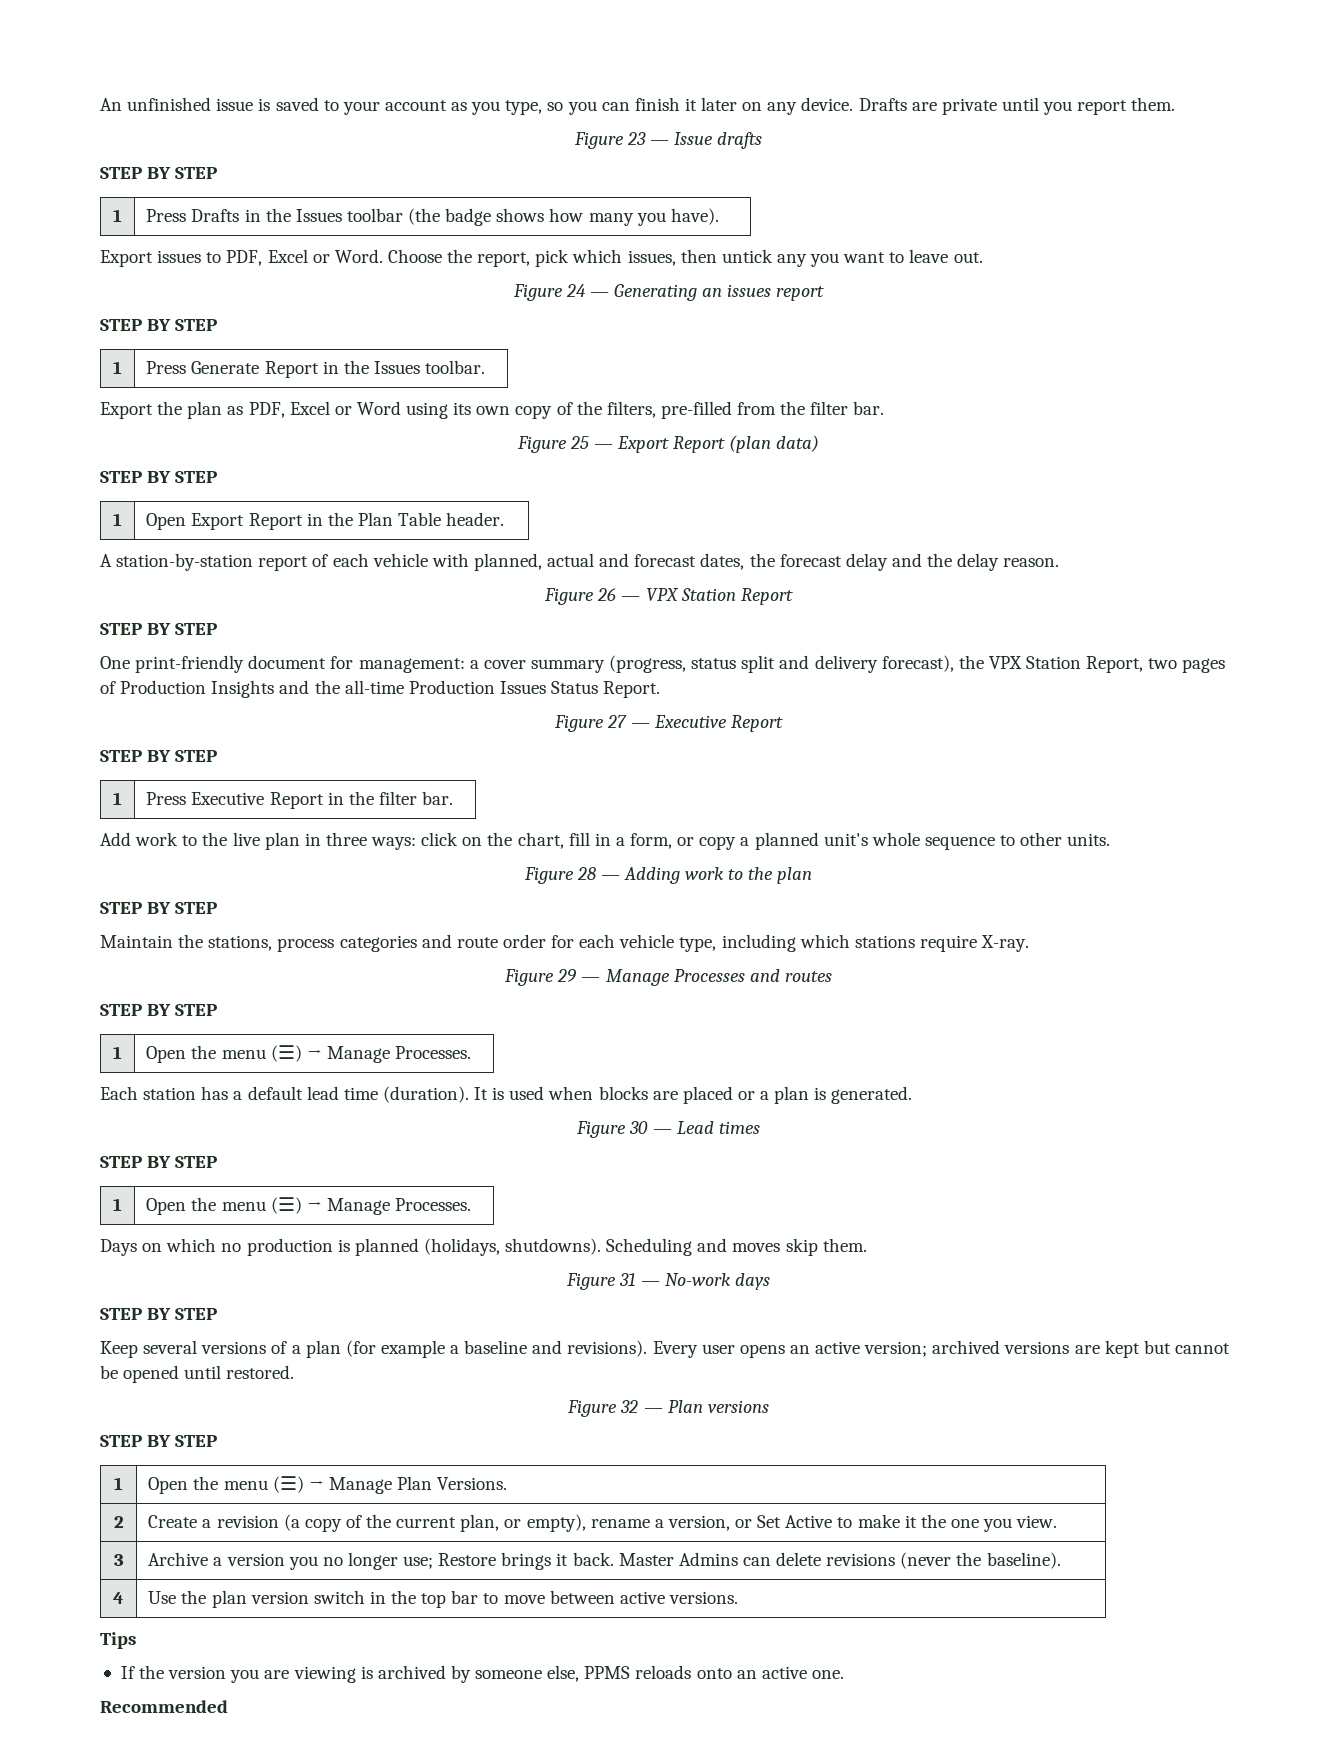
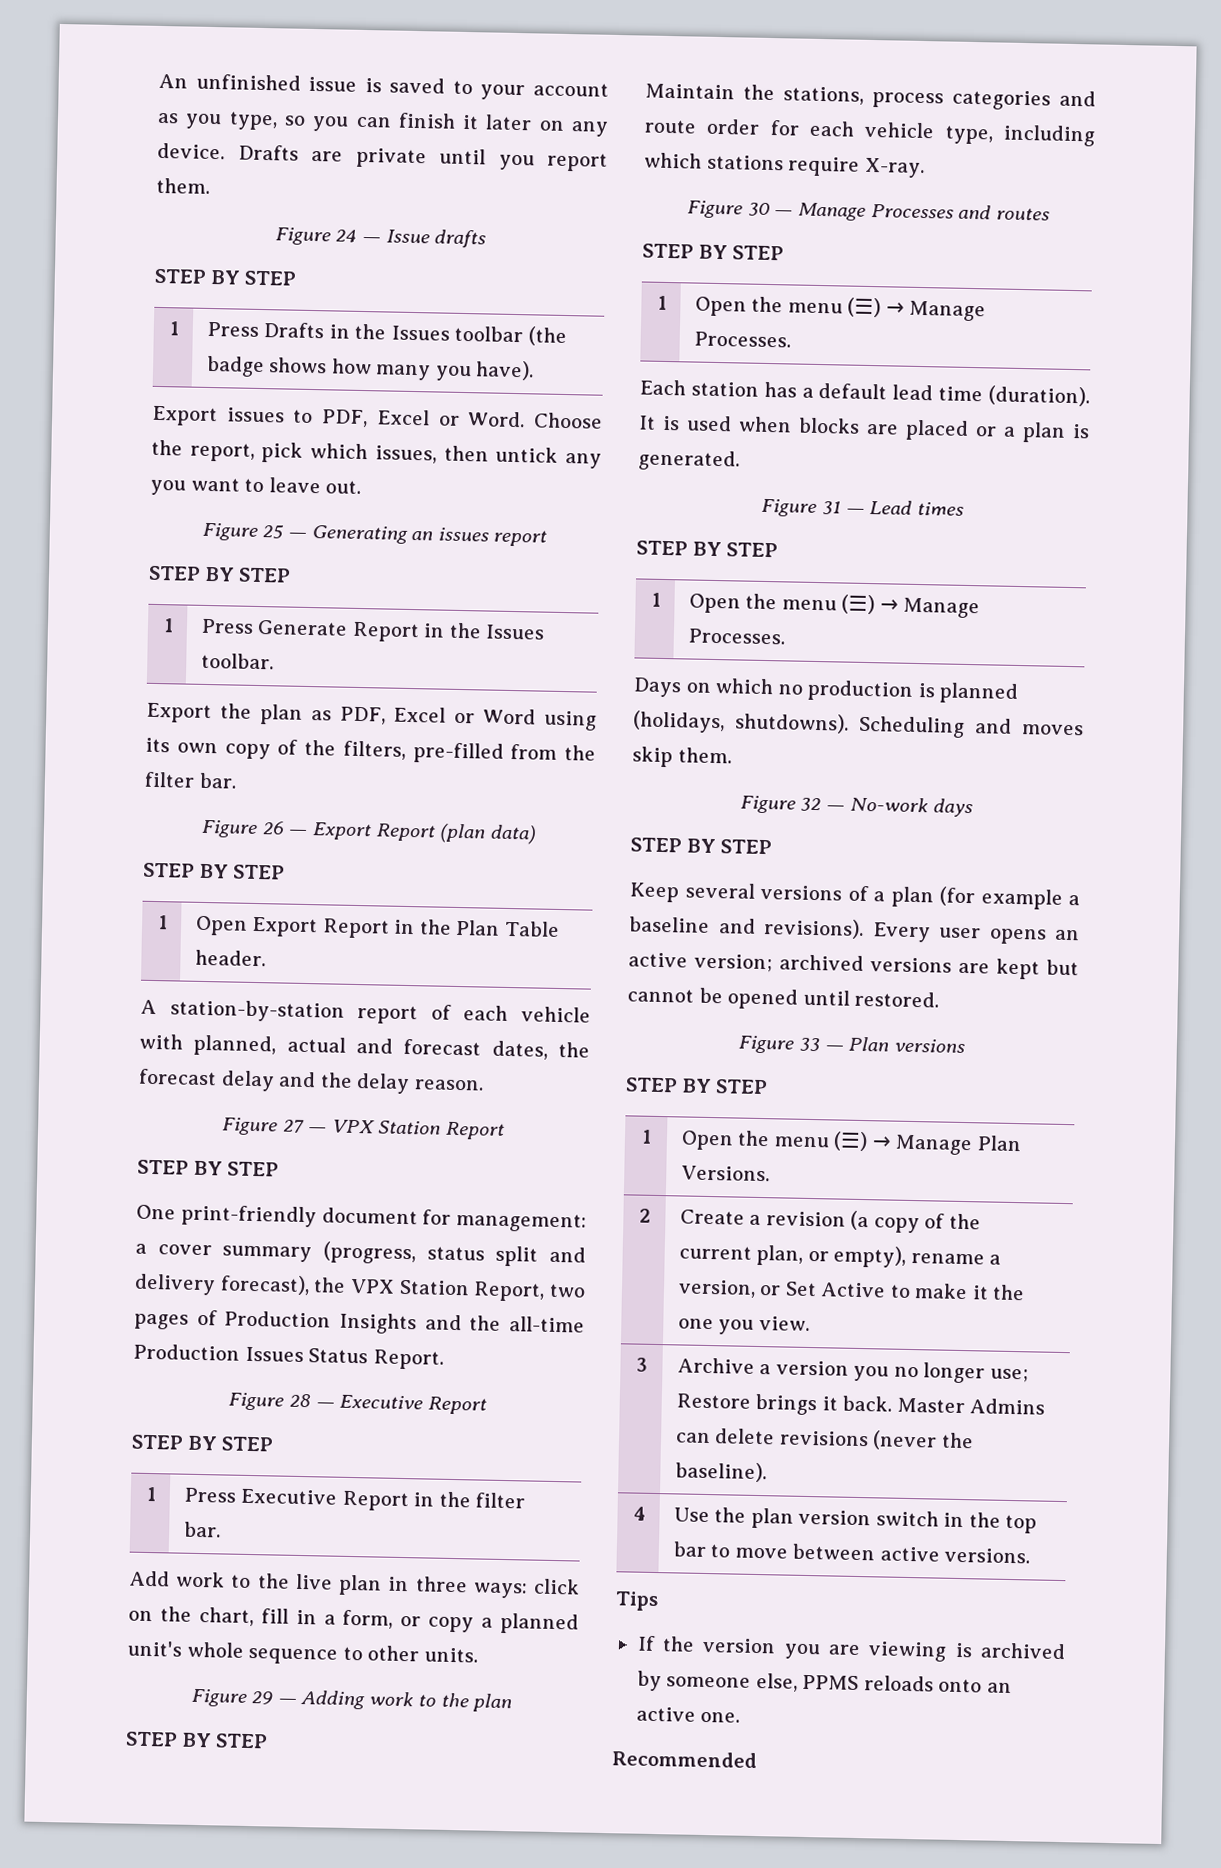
[626,132,646,145] 23 -> [335,229,358,243] 24
[565,284,585,297] 24 -> [262,525,284,539] 25
[569,436,589,449] 25 -> [261,821,285,835] 26
[597,588,617,601] 26 -> [282,1119,305,1133] 27
[607,715,628,728] 27 -> [288,1393,311,1408] 28
[576,867,596,880] 28 -> [251,1691,274,1705] 29
[557,969,577,982] 29 -> [747,202,770,216] 30
[629,1121,649,1134] 30 -> [821,501,841,515] 31
[619,1273,636,1286] 31 -> [800,797,822,812] 32
[620,1400,639,1413] 32 -> [798,1037,820,1052] 33

